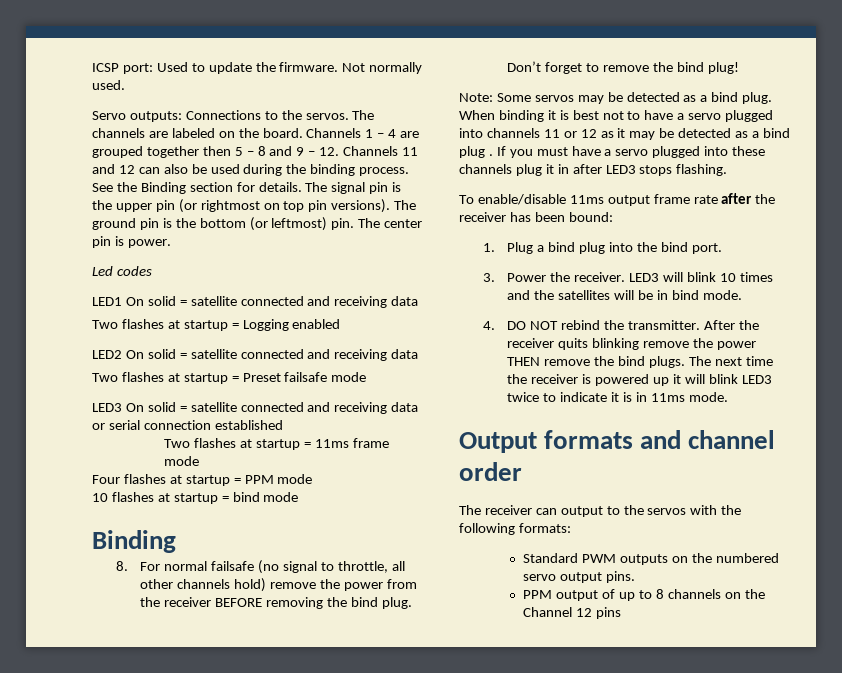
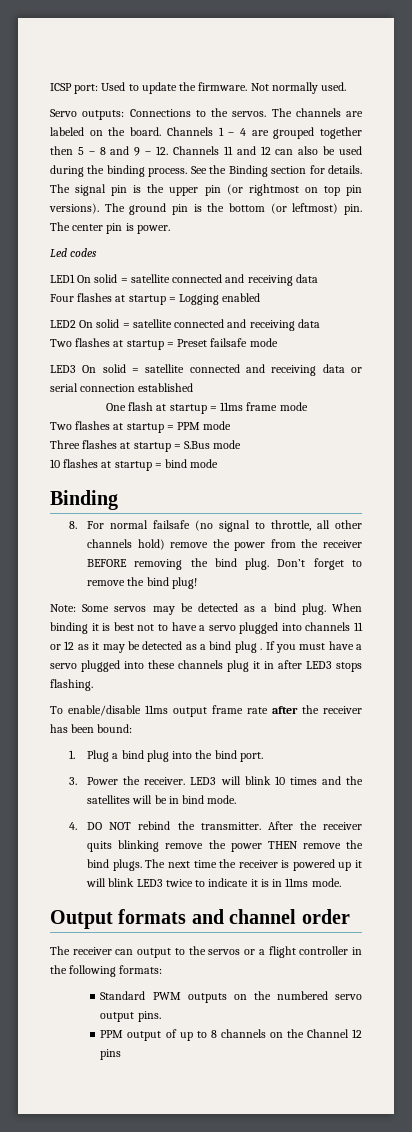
[92,320,118,329] Two -> [50,294,74,302] Four
[164,438,237,448] Two flashes -> [105,402,154,411] One flash
[92,475,120,484] Four -> [50,422,72,430] Two
(313, 479) none -> [50,440,242,452] // Three flashes at startup = S.Bus mode
[690,505,718,515] with -> [244,946,362,958] or a flight controller in

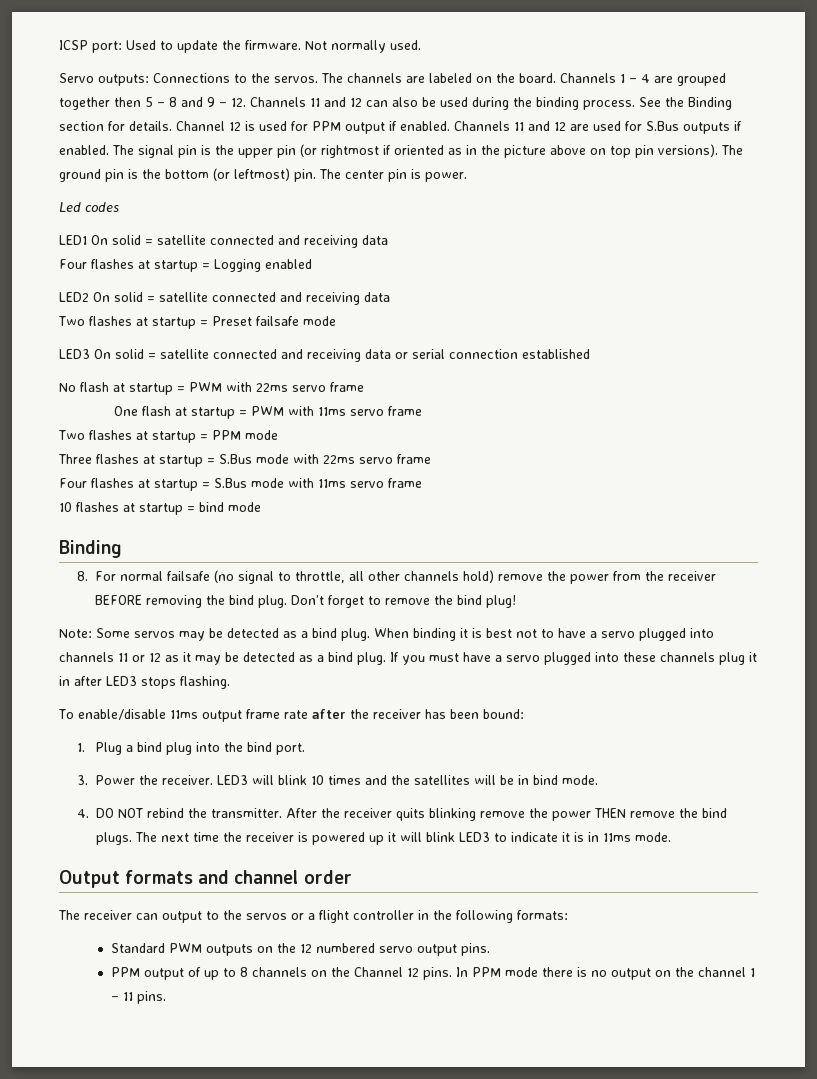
(362, 169) none -> [176,121,742,134] [59,145,109,155] Channel 12 is used for PPM output if enabled. Channels 11 and 12 are used for S.Bus outputs if enabled.
(299, 190) none -> [383,145,586,158] if oriented as in the picture above
(194, 387) none -> [59,382,364,395] // No flash at startup = PWM with 22ms servo frame
[220,402,308,411] 11ms frame mode -> [250,406,422,416] PWM with 11ms servo frame
(242, 444) none -> [293,454,431,464] [59,478,422,491] with 22ms servo frame // Four flashes at startup = S.Bus mode with 11ms servo frame
[234,641,263,653] plug . -> [357,652,386,665] plug.
[165,879,193,887] twice -> (491, 837) none
(271, 995) none -> [299,944,312,953] 12
[100,1049,122,1060] pins -> [422,967,755,980] [110,991,166,1004] pins. In PPM mode there is no output on the channel 1 – 11 pins.

